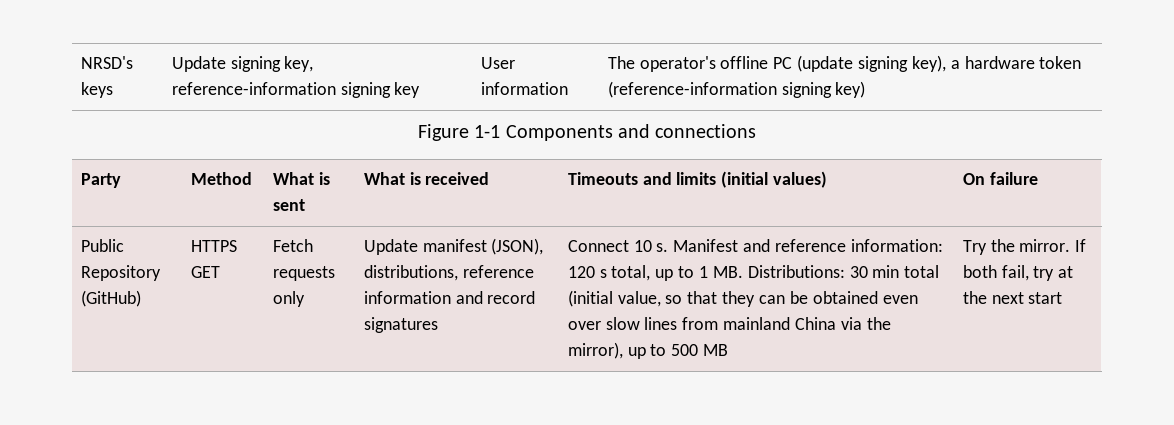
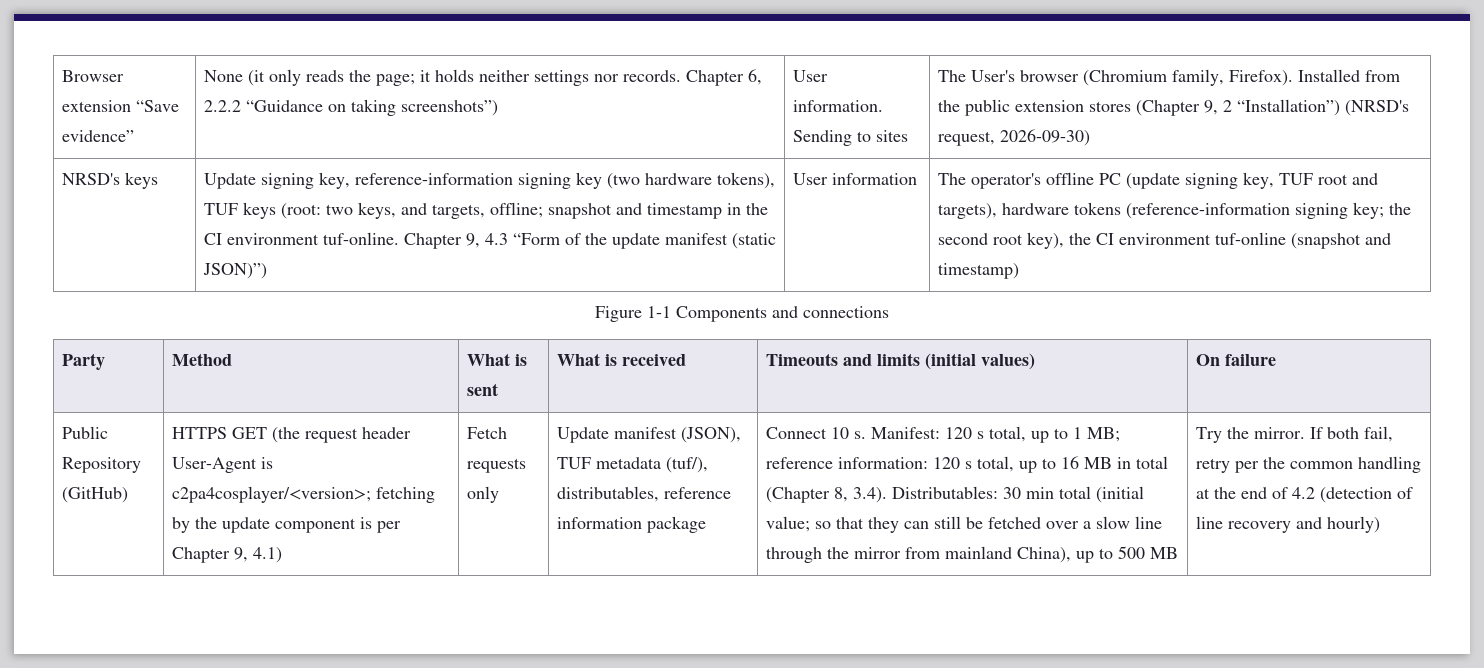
(80, 62) none -> [61,70,124,82] [61,100,179,112] [61,130,134,142] [203,69,762,86] [203,99,498,116] [792,70,828,82] [792,100,883,112] [792,130,908,146] [937,69,1400,86] [937,99,1409,116] [937,129,1090,146] Browser extension “Save evidence” | None (it only reads the page; it holds neither settings nor records. Chapter 6, 2.2.2 “Guidance on taking screenshots”) | User information. Sending to sites | The User's browser (Chromium family, Firefox). Installed from the public extension stores (Chapter 9, 2 “Installation”) (NRSD's request, 2026-09-30) //
(421, 90) none -> [606,172,775,189] [203,202,768,219] [203,232,776,249] [202,263,267,279] (two hardware tokens), TUF keys (root: two keys, and targets, offline; snapshot and timestamp in the CI environment tuf-online. Chapter 9, 4.3 “Form of the update manifest (static JSON)”)
[911,55,1082,72] [607,81,866,98] key), a hardware token (reference-information signing key) -> [1242,172,1378,189] [937,202,1411,219] [937,232,1391,249] [937,263,1019,279] key, TUF root and targets), hardware tokens (reference-information signing key; the second root key), the CI environment tuf-online (snapshot and timestamp)
(220, 272) none -> [271,427,411,443] [171,457,273,473] [171,486,435,503] [171,517,401,533] [171,547,282,563] (the request header User-Agent is c2pa4cosplayer/<version>; fetching by the update component is per Chapter 9, 4.1)
[363,265,534,281] [363,291,536,304] [363,317,438,333] [567,239,771,252] distributions, reference information and record signatures | Connect 10 s. Manifest and -> [556,457,708,473] [556,486,731,502] [556,516,706,533] [765,426,1120,443] TUF metadata (tuf/), distributables, reference information package | Connect 10 s. Manifest: 120 s total, up to 1 MB;
[699,265,845,278] 1 MB. Distributions: -> [1060,456,1168,469] [765,486,998,503] 16 MB in total (Chapter 8, 3.4). Distributables:
[617,291,661,307] value, -> [765,516,810,532] value;
[789,291,918,304] [567,317,891,330] [567,342,623,359] be obtained even over slow lines from mainland China via the mirror), -> [933,516,1162,529] [765,546,1071,563] still be fetched over a slow line through the mirror from mainland China),
[1033,266,1074,281] [962,291,1063,304] try at the next start -> [1195,456,1421,473] [1195,487,1413,503] [1195,516,1380,533] retry per the common handling at the end of 4.2 (detection of line recovery and hourly)

